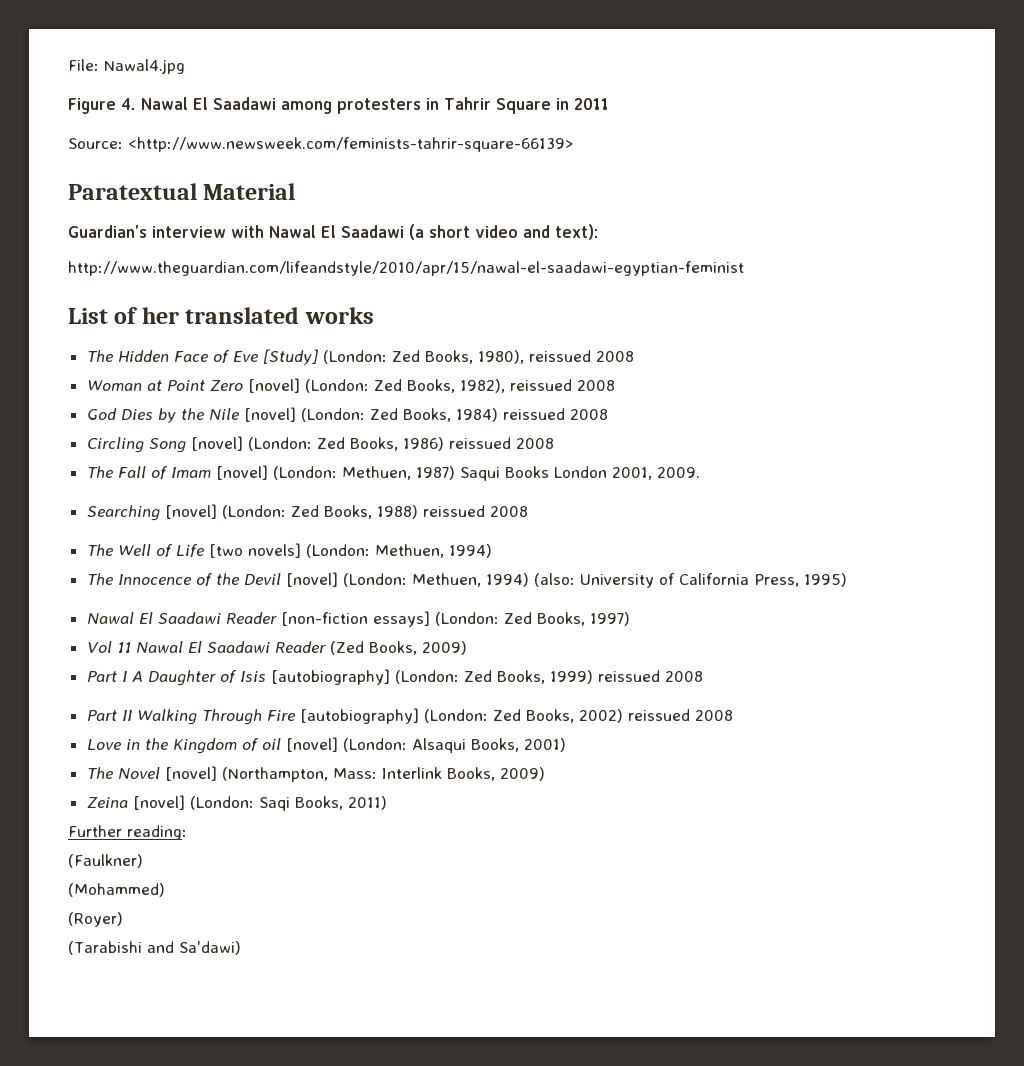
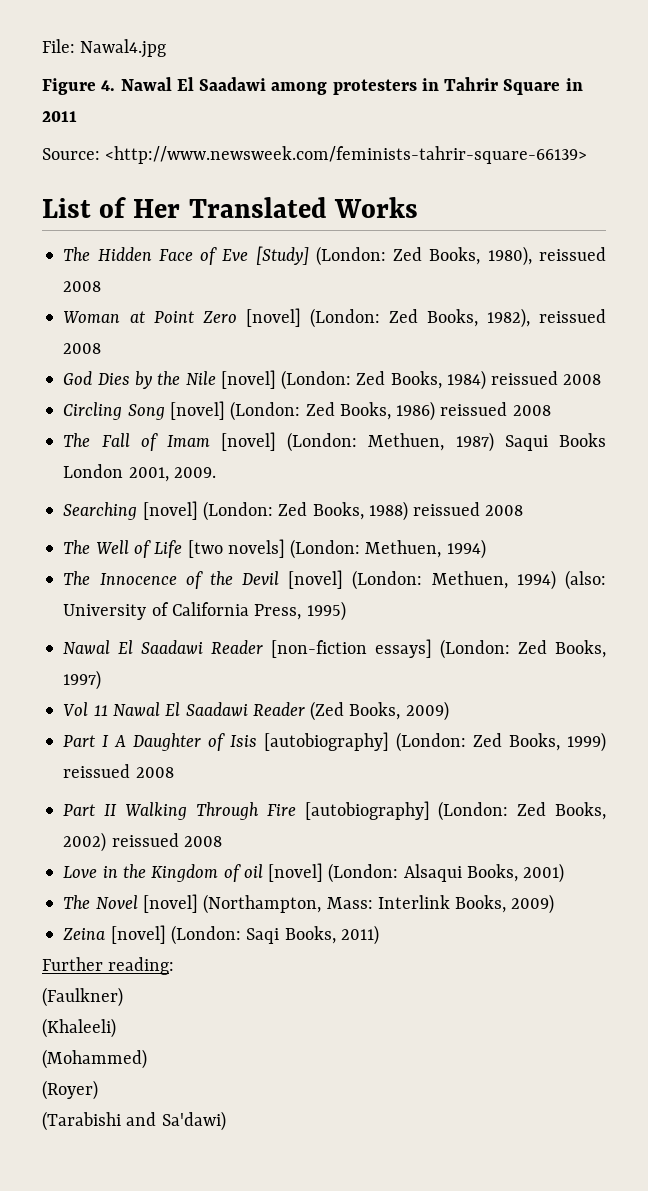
[68,183,296,200] [68,224,598,240] [68,261,744,276] // Paratextual Material // Guardian’s interview with Nawal El Saadawi (a short video and text): // http://www.theguardian.com/lifeandstyle/2010/apr/15/nawal-el-saadawi-egyptian-feminist -> (588, 155) none
[141,307,374,324] her translated works -> [133,197,418,218] Her Translated Works
(143, 861) none -> [42,1018,116,1038] // (Khaleeli)

